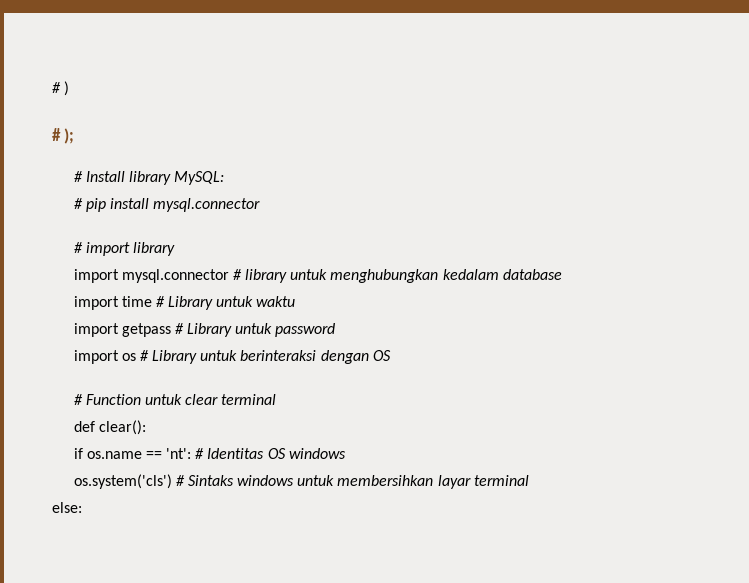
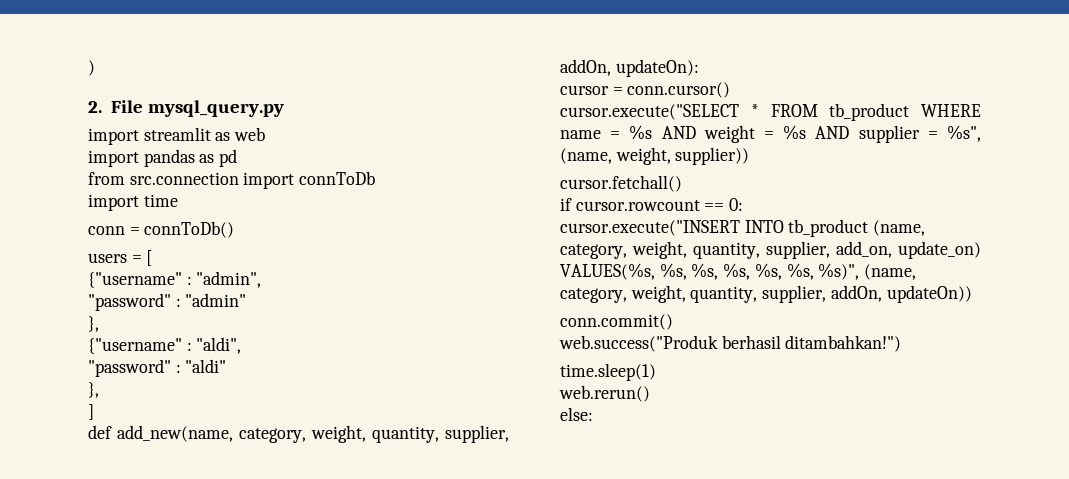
[52,82,61,93] # -> (88, 68) none
[52,128,75,144] [73,171,225,185] [73,198,261,212] [73,242,175,256] [73,269,562,283] [73,296,296,310] [73,323,336,337] [73,350,391,364] [73,394,277,405] [73,420,146,435] [73,448,346,459] [73,474,529,489] # ); // # Install library MySQL: // # pip install mysql.connector // # import library // import mysql.connector # library untuk menghubungkan kedalam database // import time # Library untuk waktu // import getpass # Library untuk password // import os # Library untuk berinteraksi dengan OS // # Function untuk clear terminal // def clear(): // if os.name == 'nt': # Identitas OS windows // os.system('cls') # Sintaks windows untuk membersihkan layar terminal -> [88,100,284,117] [88,127,266,145] [88,149,238,167] [88,171,376,189] [88,194,178,211] [88,221,235,238] [88,250,153,266] [88,271,262,288] [88,293,247,311] [88,316,99,332] [88,337,242,354] [88,359,227,377] [88,382,99,398] [88,404,94,420] [88,425,509,443] [560,59,699,77] [560,82,731,98] [560,103,981,121] [560,125,981,143] [560,147,750,165] [560,175,682,192] [560,198,744,211] [560,219,926,237] [560,241,981,259] [560,263,917,280] [560,285,972,303] [560,314,673,330] [559,335,902,352] [560,363,656,381] [559,385,650,402] 2. File mysql_query.py // import streamlit as web // import pandas as pd // from src.connection import connToDb // import time // conn = connToDb() // users = [ // {"username" : "admin", // "password" : "admin" // }, // {"username" : "aldi", // "password" : "aldi" // }, // ] // def add_new(name, category, weight, quantity, supplier, addOn, updateOn): // cursor = conn.cursor() // cursor.execute("SELECT * FROM tb_product WHERE name = %s AND weight = %s AND supplier = %s", (name, weight, supplier)) // cursor.fetchall() // if cursor.rowcount == 0: // cursor.execute("INSERT INTO tb_product (name, category, weight, quantity, supplier, add_on, update_on) VALUES(%s, %s, %s, %s, %s, %s, %s)", (name, category, weight, quantity, supplier, addOn, updateOn)) // conn.commit() // web.success("Produk berhasil ditambahkan!") // time.sleep(1) // web.rerun()

